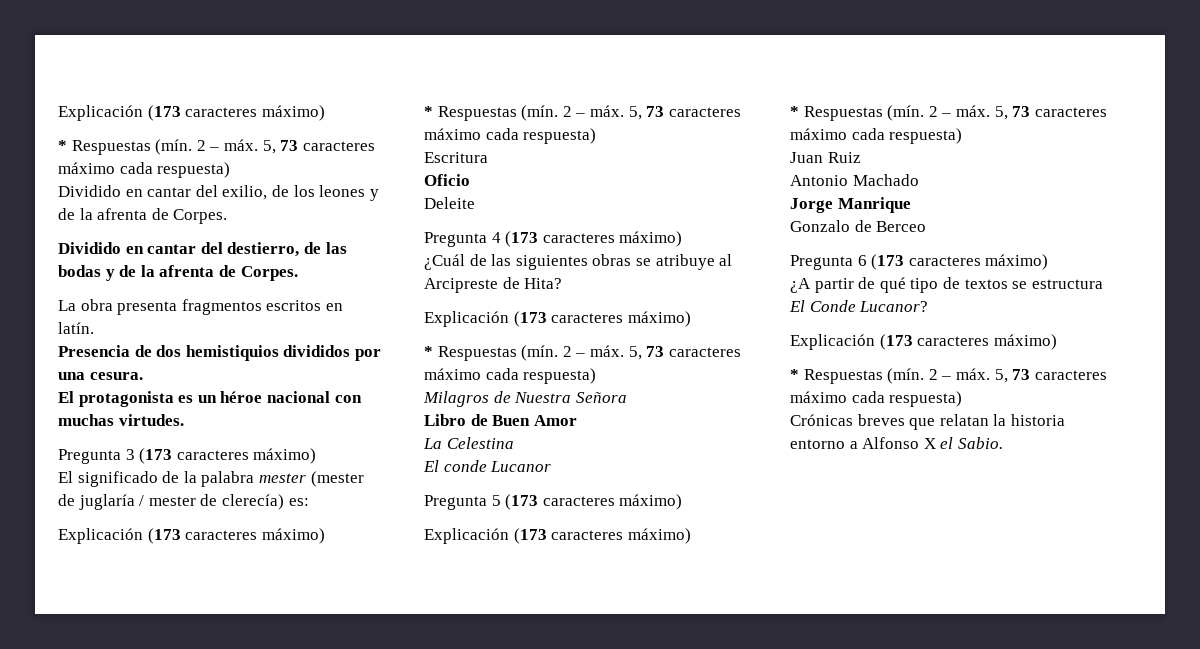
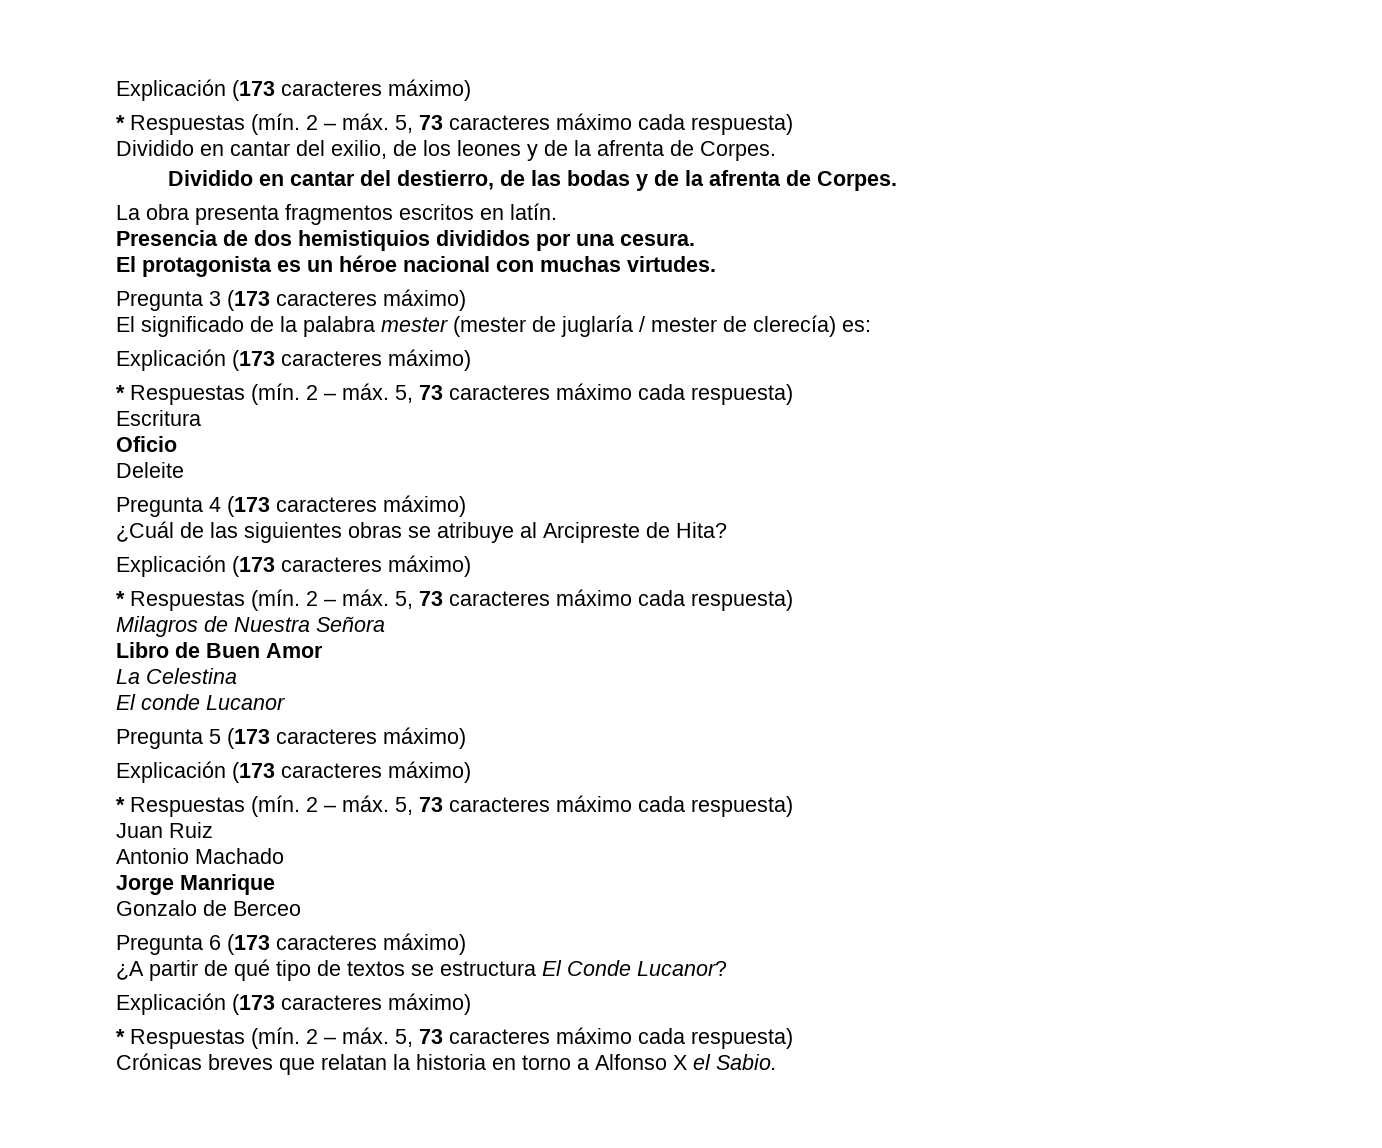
[790,439,845,449] entorno -> [492,1055,571,1070] en torno

